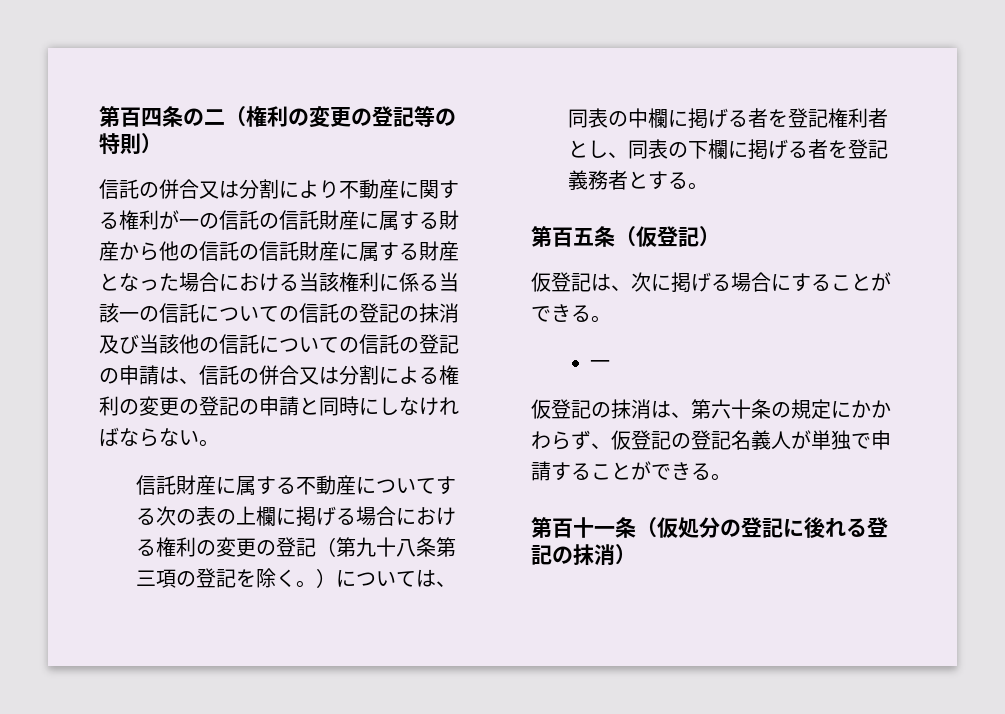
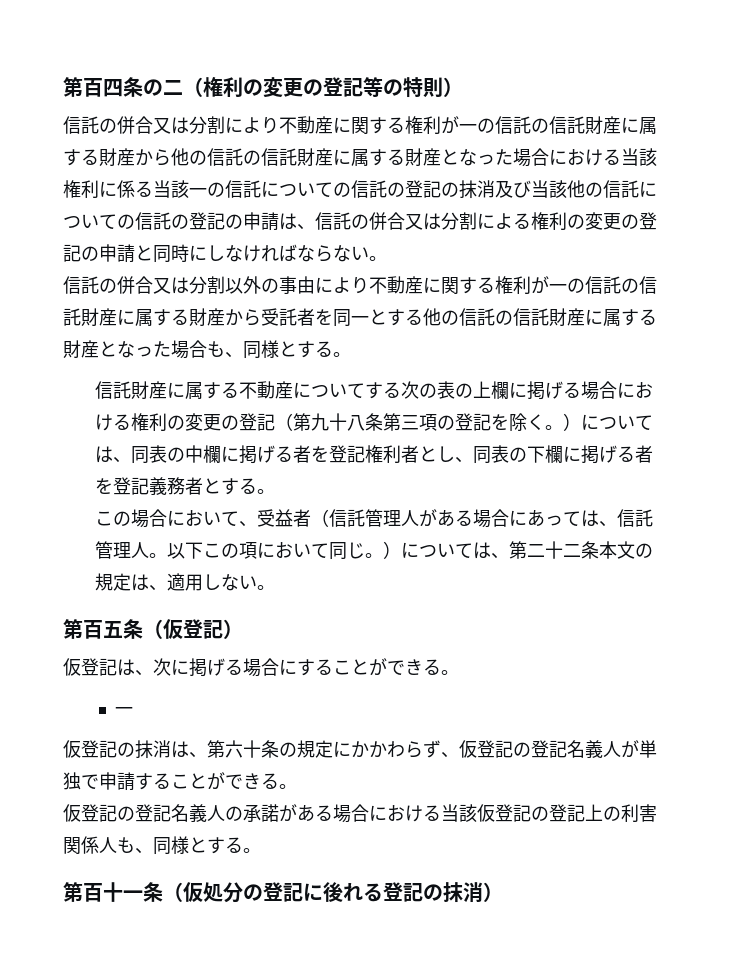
(219, 443) none -> [63,276,657,294] [63,308,657,327] [63,340,351,359] // 信託の併合又は分割以外の事由により不動産に関する権利が一の信託の信託財産に属する財産から受託者を同一とする他の信託の信託財産に属する財産となった場合も、同様とする。
(709, 186) none -> [95,509,654,528] [95,541,654,560] [95,573,276,591] // この場合において、受益者（信託管理人がある場合にあっては、信託管理人。以下この項において同じ。）については、第二十二条本文の規定は、適用しない。
(731, 477) none -> [63,804,657,823] [63,836,261,855] // 仮登記の登記名義人の承諾がある場合における当該仮登記の登記上の利害関係人も、同様とする。

